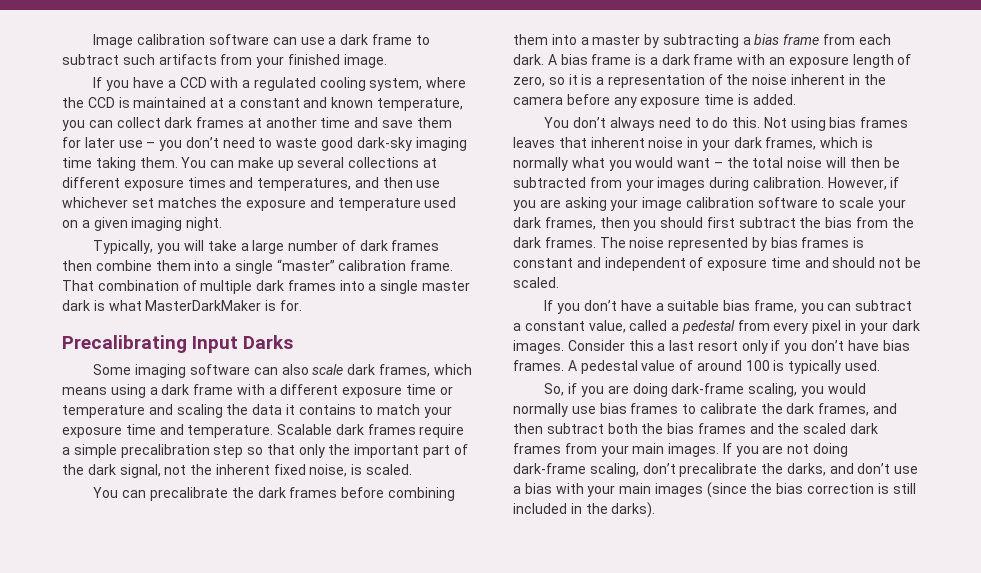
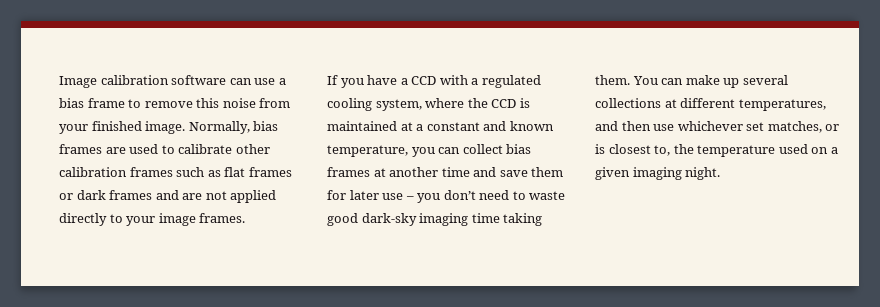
[340,34,369,45] dark -> [59,98,84,108] bias
[62,54,217,65] subtract such artifacts -> [144,98,256,108] remove this noise
(387, 61) none -> [188,121,279,134] [59,144,270,154] [59,167,292,177] [59,190,277,203] [59,213,246,226] Normally, bias frames are used to calibrate other calibration frames such as flat frames or dark frames and are not applied directly to your image frames.
[164,117,193,128] dark -> [506,144,532,154] bias
[123,177,254,191] exposure times and -> (736, 103) none
[157,197,334,211] matches the exposure and -> [767,121,840,133] [595,144,694,156] matches, or is closest to, the
[93,240,440,254] [62,259,454,274] [62,280,471,294] [62,300,302,311] [62,335,294,353] [93,364,472,378] [62,384,453,398] [62,404,453,418] [62,424,465,438] [62,444,468,458] [62,464,413,478] [93,487,455,501] [513,34,891,48] [513,54,912,68] [513,74,886,88] [513,94,796,108] [544,117,909,131] [513,137,874,151] [513,157,900,171] [513,177,900,191] [513,197,907,211] [513,217,914,231] [513,237,865,251] [513,257,922,271] [513,277,559,288] [544,300,913,314] [513,320,920,334] [513,340,910,354] [513,360,881,374] [544,383,866,397] [513,403,898,417] [513,423,879,434] [513,443,849,457] [513,463,919,477] [513,482,916,498] [513,502,656,518] // Typically, you will take a large number of dark frames then combine them into a single “master” calibration frame. That combination of multiple dark frames into a single master dark is what MasterDarkMaker is for. // Precalibrating Input Darks // Some imaging software can also scale dark frames, which means using a dark frame with a different exposure time or temperature and scaling the data it contains to match your exposure time and temperature. Scalable dark frames require a simple precalibration step so that only the important part of the dark signal, not the inherent fixed noise, is scaled. // You can precalibrate the dark frames before combining them into a master by subtracting a bias frame from each dark. A bias frame is a dark frame with an exposure length of zero, so it is a representation of the noise inherent in the camera before any exposure time is added. // You don’t always need to do this. Not using bias frames leaves that inherent noise in your dark frames, which is normally what you would want – the total noise will then be subtracted from your images during calibration. However, if you are asking your image calibration software to scale your dark frames, then you should first subtract the bias from the dark frames. The noise represented by bias frames is constant and independent of exposure time and should not be scaled. // If you don’t have a suitable bias frame, you can subtract a constant value, called a pedestal from every pixel in your dark images. Consider this a last resort only if you don’t have bias frames. A pedestal value of around 100 is typically used. // So, if you are doing dark-frame scaling, you would normally use bias frames to calibrate the dark frames, and then subtract both the bias frames and the scaled dark frames from your main images. If you are not doing dark-frame scaling, don’t precalibrate the darks, and don’t use a bias with your main images (since the bias correction is still included in the darks). -> (721, 173) none

